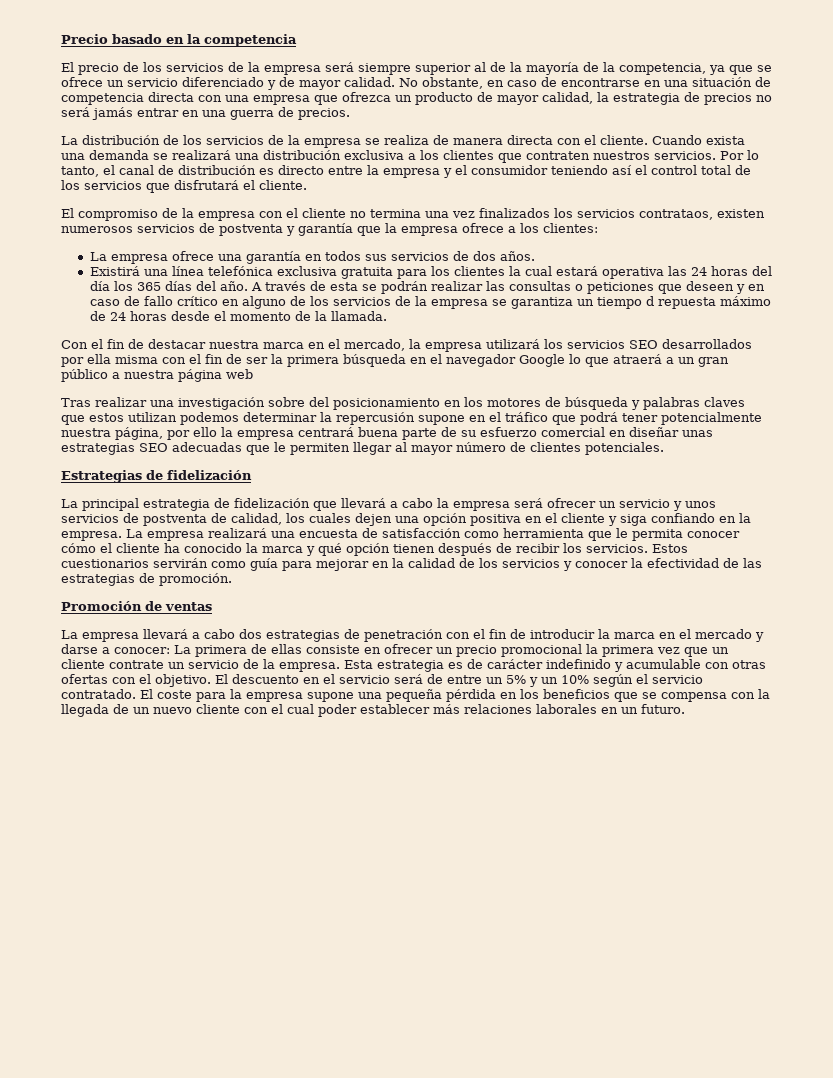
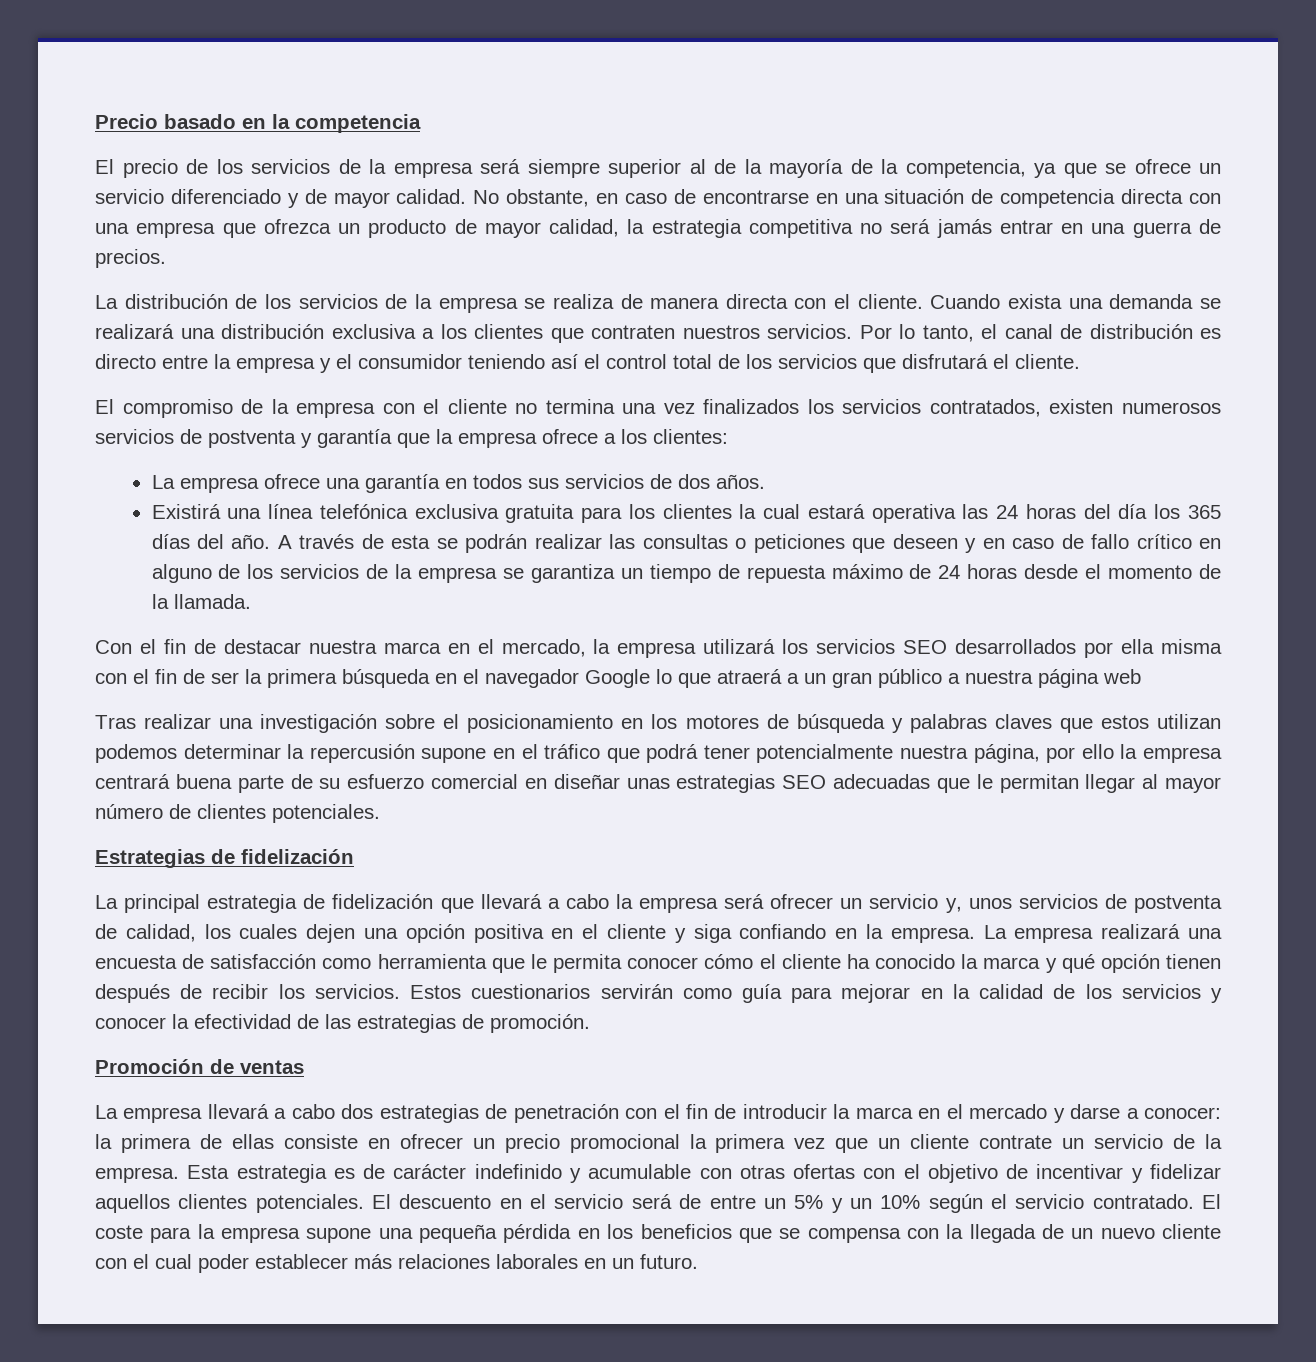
[684,92,752,105] de precios -> [748,219,853,238] competitiva
[639,209,713,220] contrataos, -> [929,399,1041,417] contratados,
[645,296,654,306] d -> [717,564,740,579] de
[309,397,329,407] del -> [443,714,460,729] el
[290,443,350,455] permiten -> [999,774,1079,793] permitan
[673,501,682,511] y -> [945,898,962,913] y,
[174,645,191,654] La -> [95,1134,112,1149] la
[155,674,211,687] objetivo. -> [927,1164,1222,1183] [95,1194,364,1213] objetivo de incentivar y fidelizar aquellos clientes potenciales.

